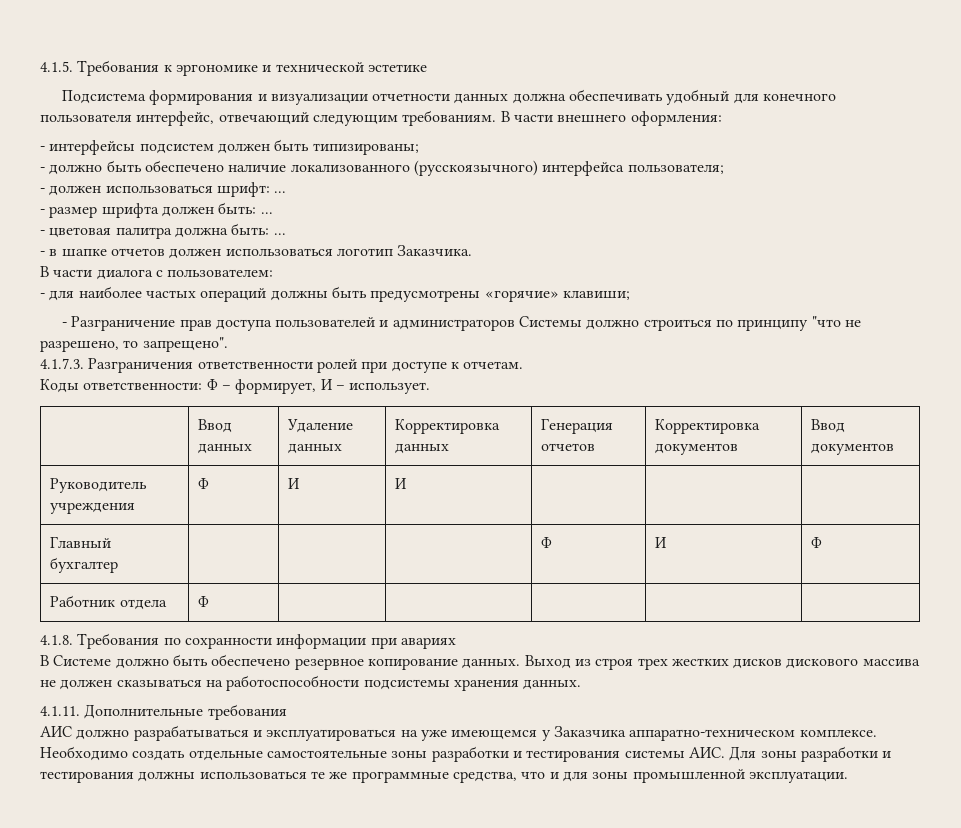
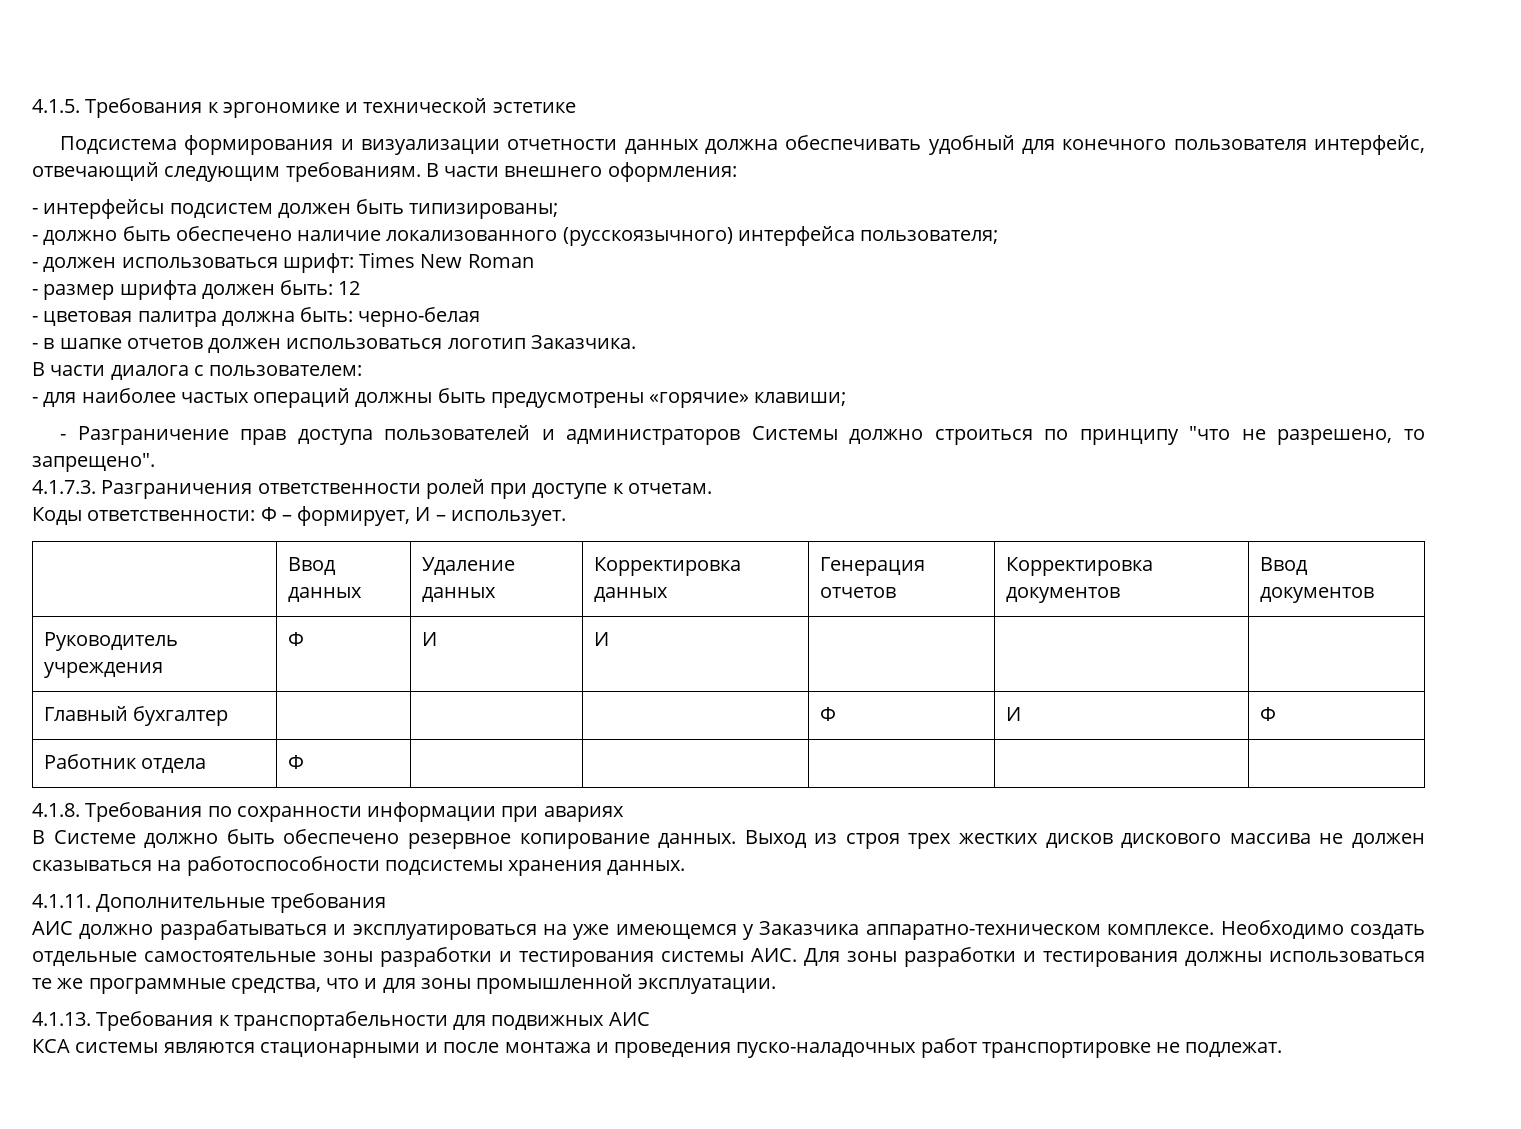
[274,191,287,193] ... -> [359,252,534,268] Times New Roman
[260,212,273,214] ... -> [338,281,361,295] 12
[273,233,286,235] ... -> [358,307,481,327] черно-белая
(848, 777) none -> [32,1011,650,1031] [32,1038,1283,1058] // 4.1.13. Требования к транспортабельности для подвижных АИС // КСА системы являются стационарными и после монтажа и проведения пуско-наладочных работ транспортировке не подлежат.

